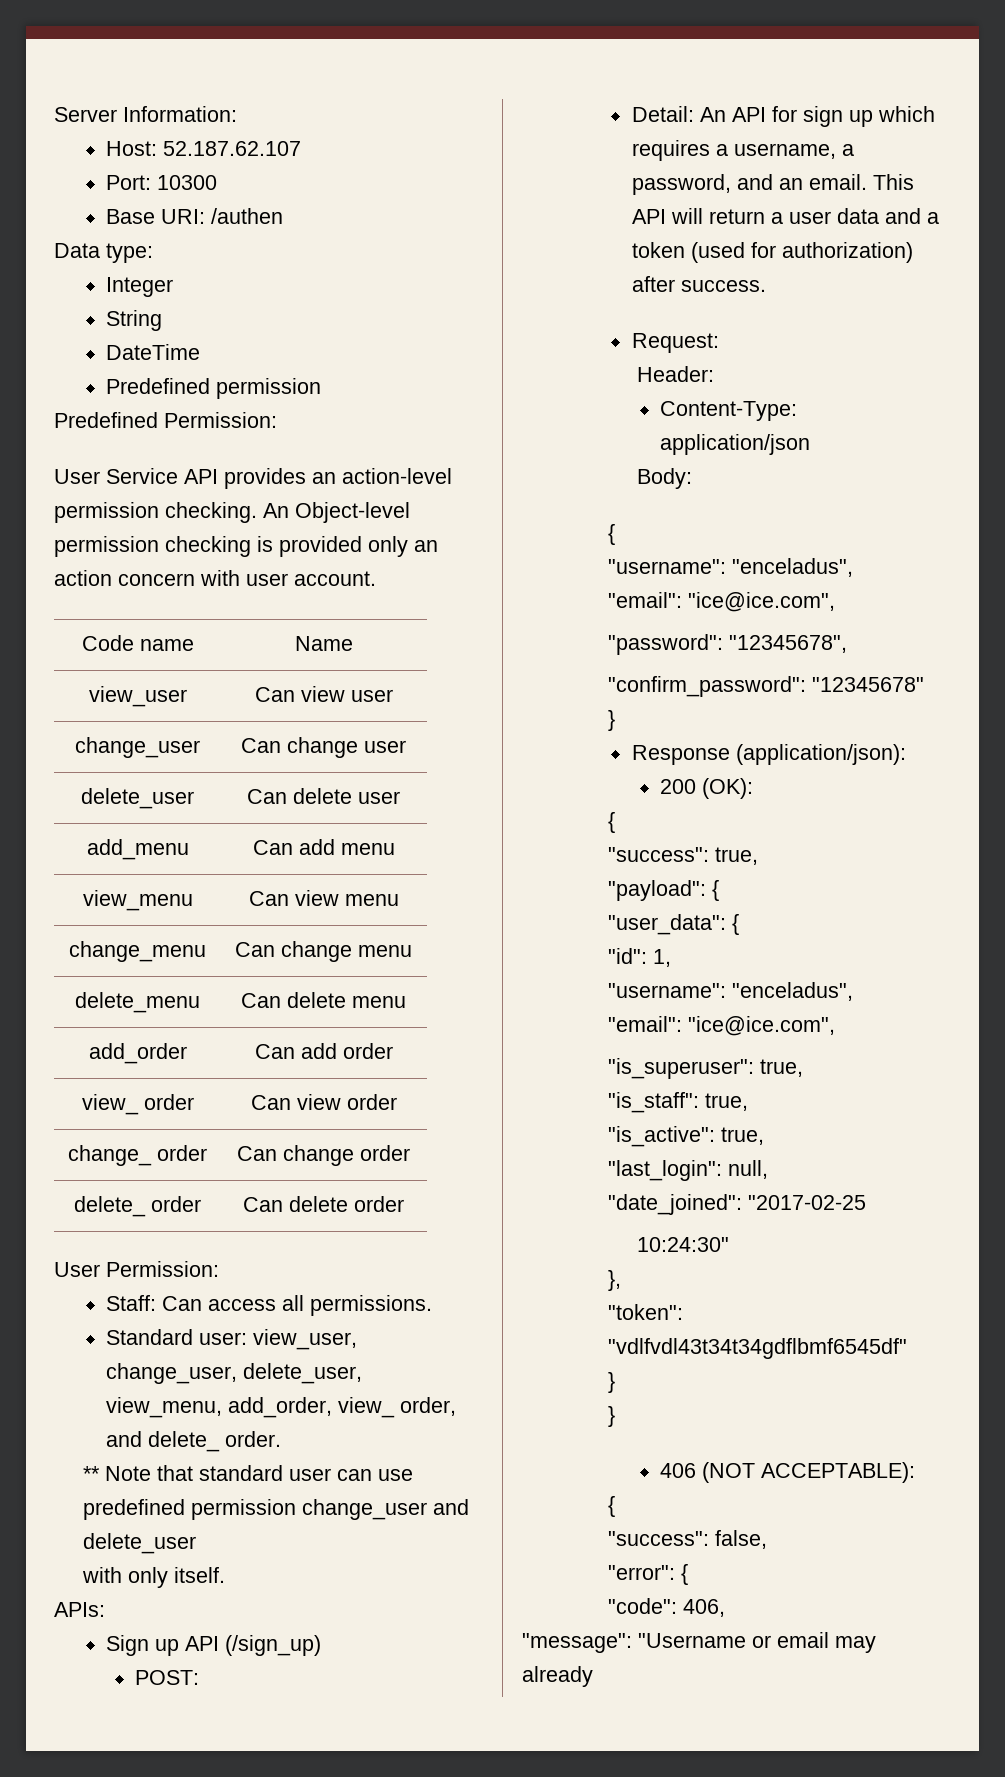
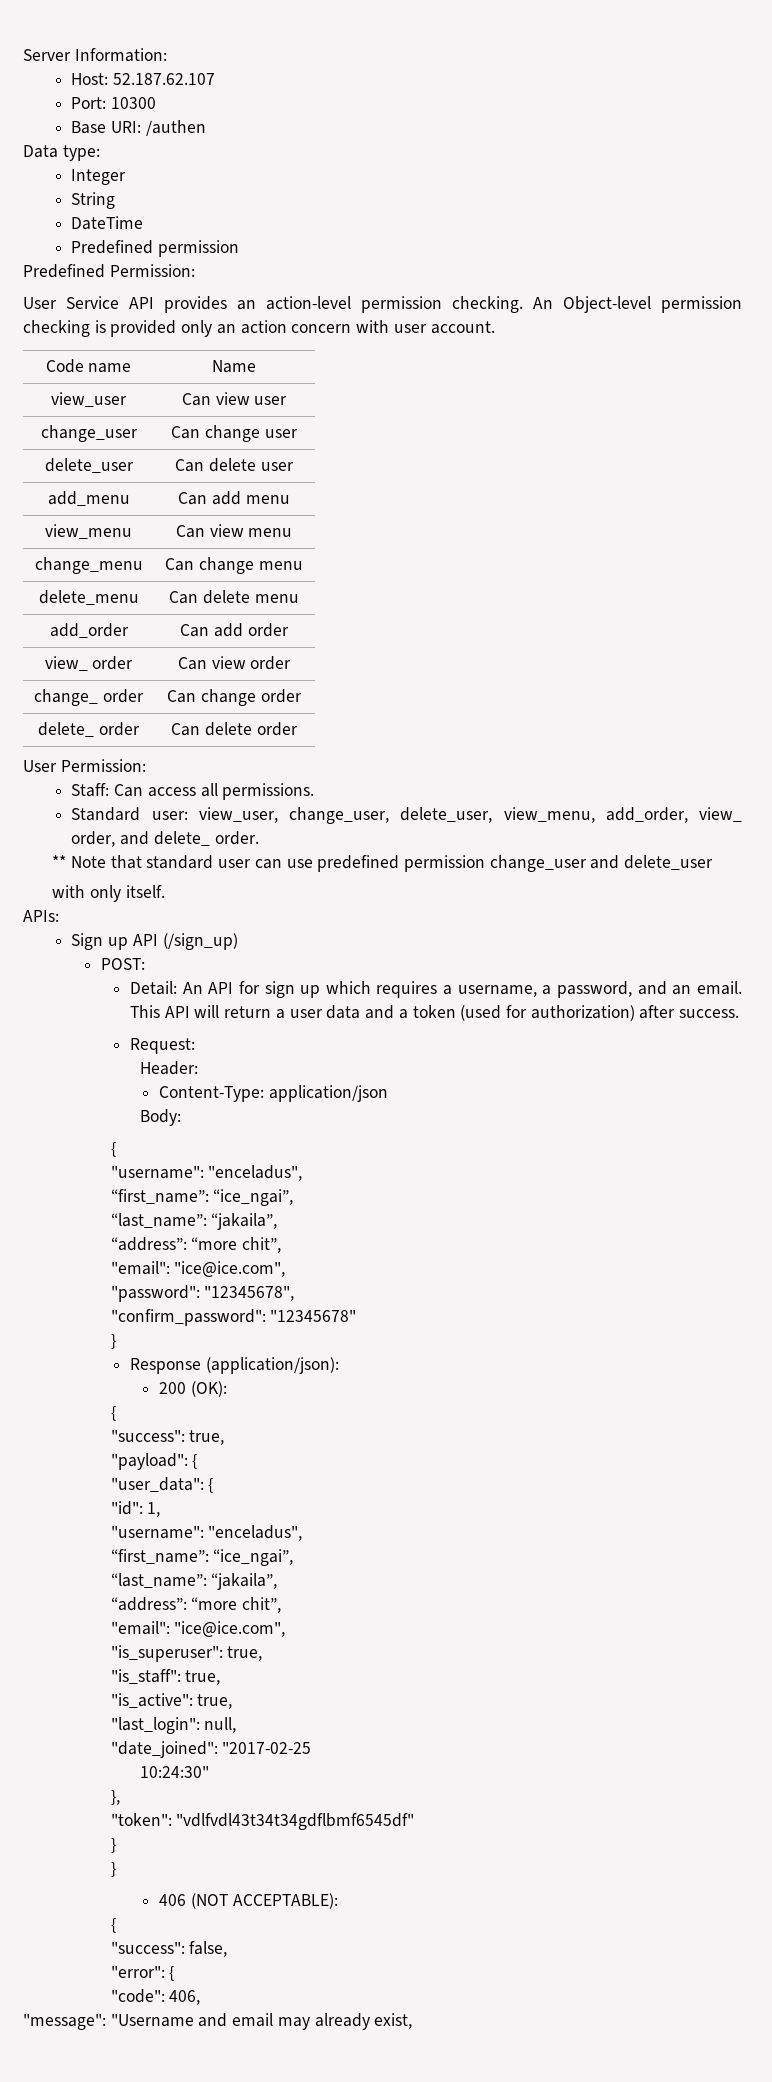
(854, 567) none -> [110,1189,294,1206] [110,1213,278,1230] [110,1237,282,1253] // “first_name”: “ice_ngai”, // “last_name”: “jakaila”, // “address”: “more chit”,
(854, 991) none -> [110,1549,294,1566] [110,1573,278,1590] [110,1597,282,1613] // “first_name”: “ice_ngai”, // “last_name”: “jakaila”, // “address”: “more chit”,
[752,1635,771,1648] or -> [198,2013,228,2027] and
(593, 1676) none -> [374,2013,413,2029] exist,

